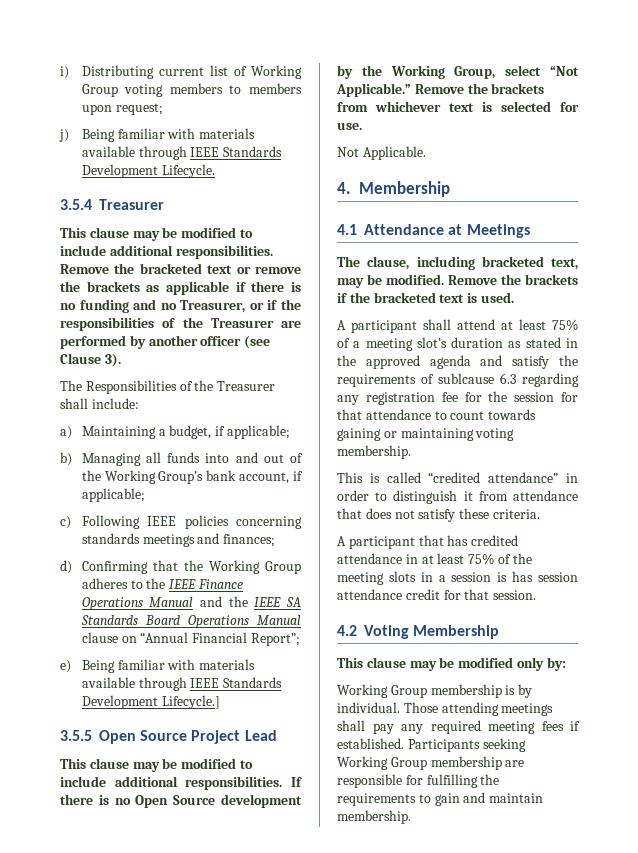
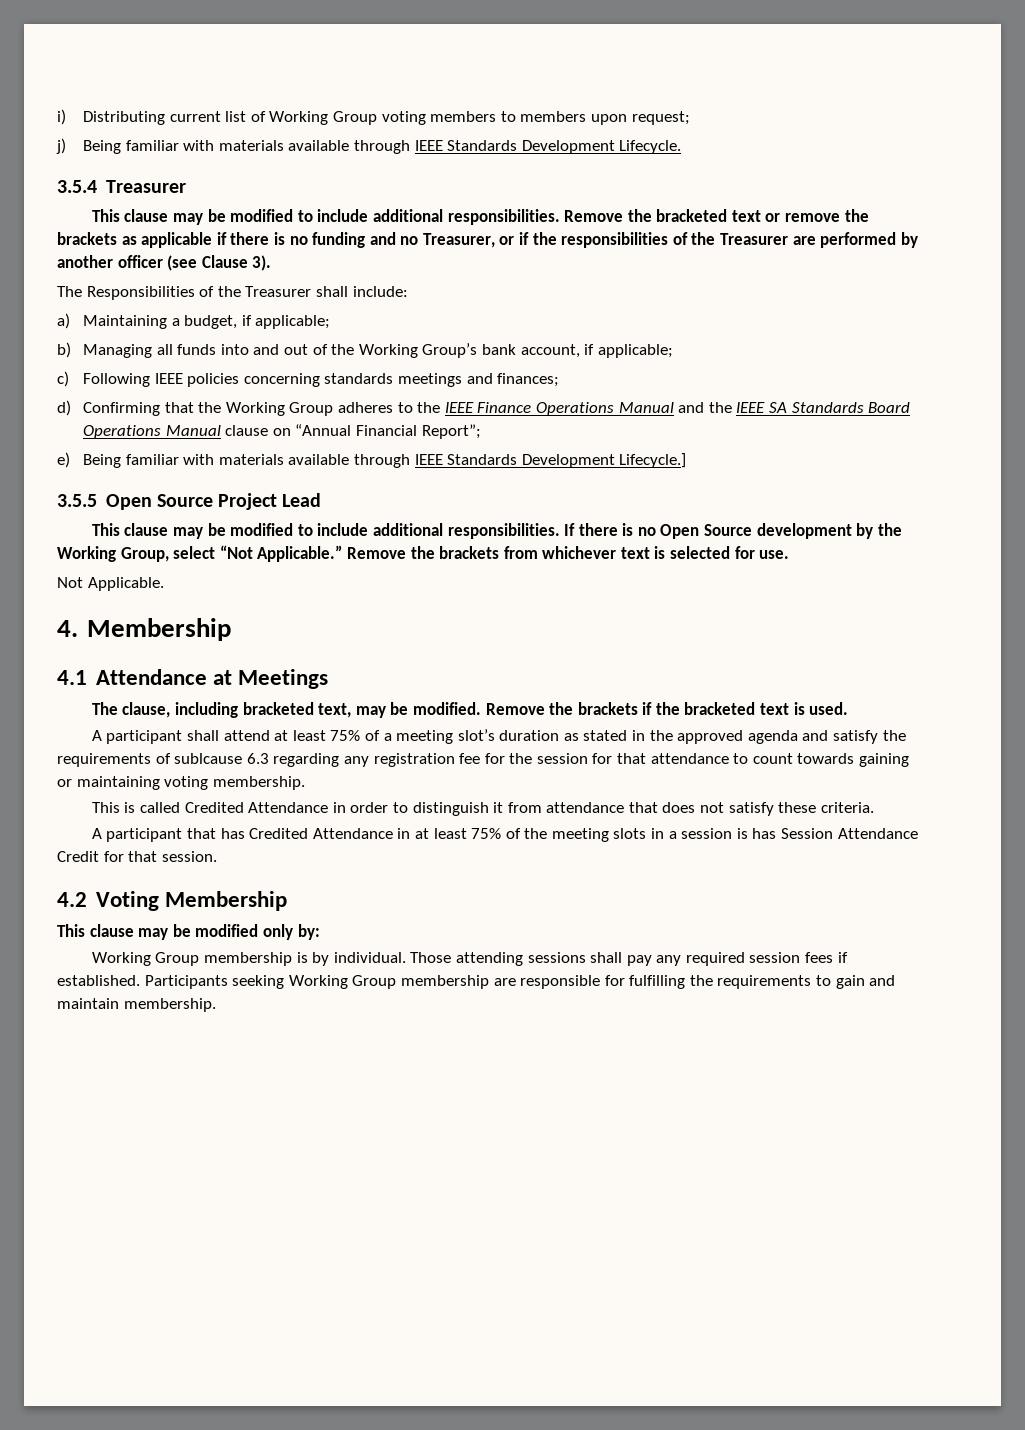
[428,472,559,483] “credited attendance” -> [184,802,329,813] Credited Attendance
[471,535,519,546] [337,553,402,564] credited attendance -> [249,828,393,839] Credited Attendance
[538,572,578,582] [337,589,440,600] session attendance credit -> [781,828,918,839] [57,851,99,862] Session Attendance Credit
[501,703,554,716] meetings -> [527,952,586,963] sessions
[488,721,535,734] meeting -> [749,952,801,963] session

